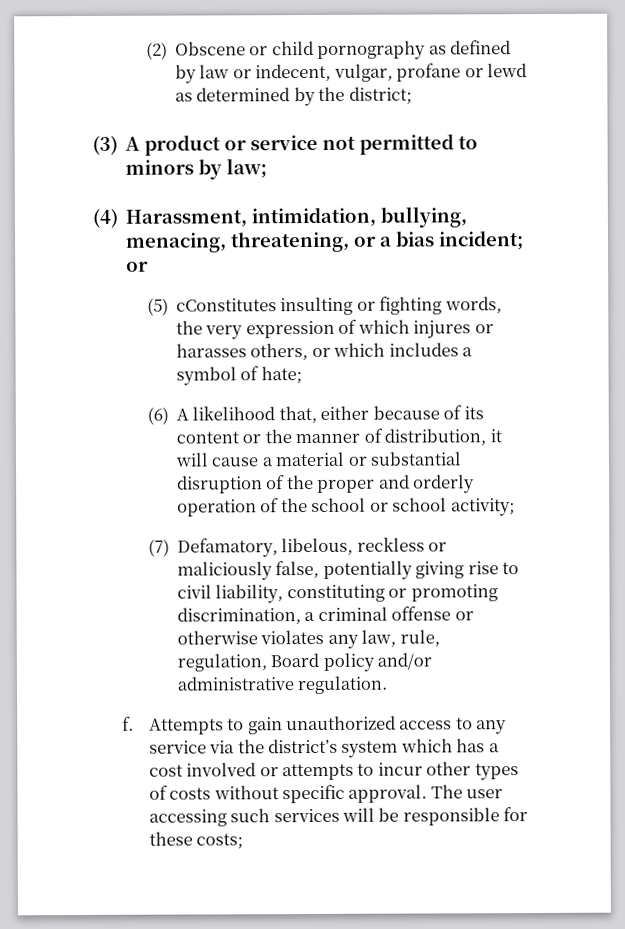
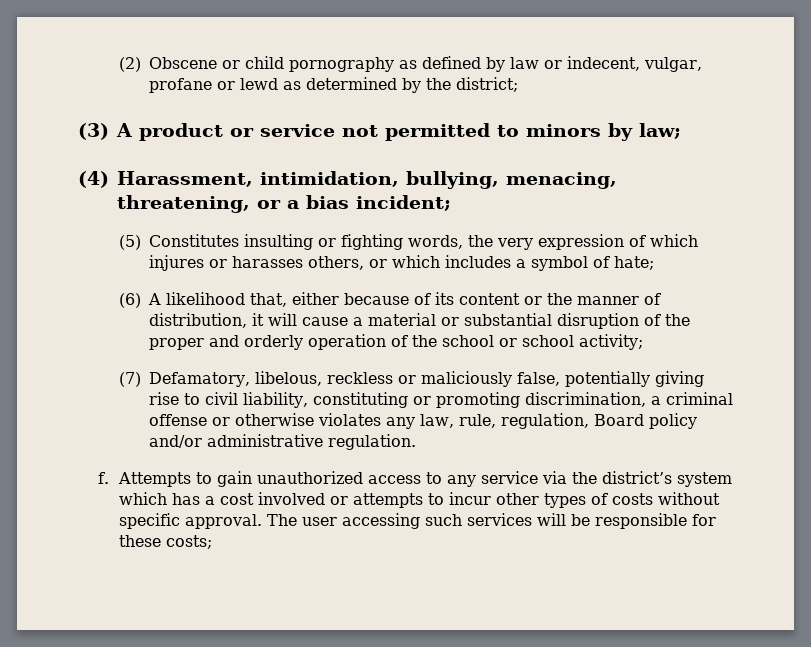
[126,261,150,272] or -> (451, 203) none
[175,298,277,312] cConstitutes -> [148,234,239,247] Constitutes

